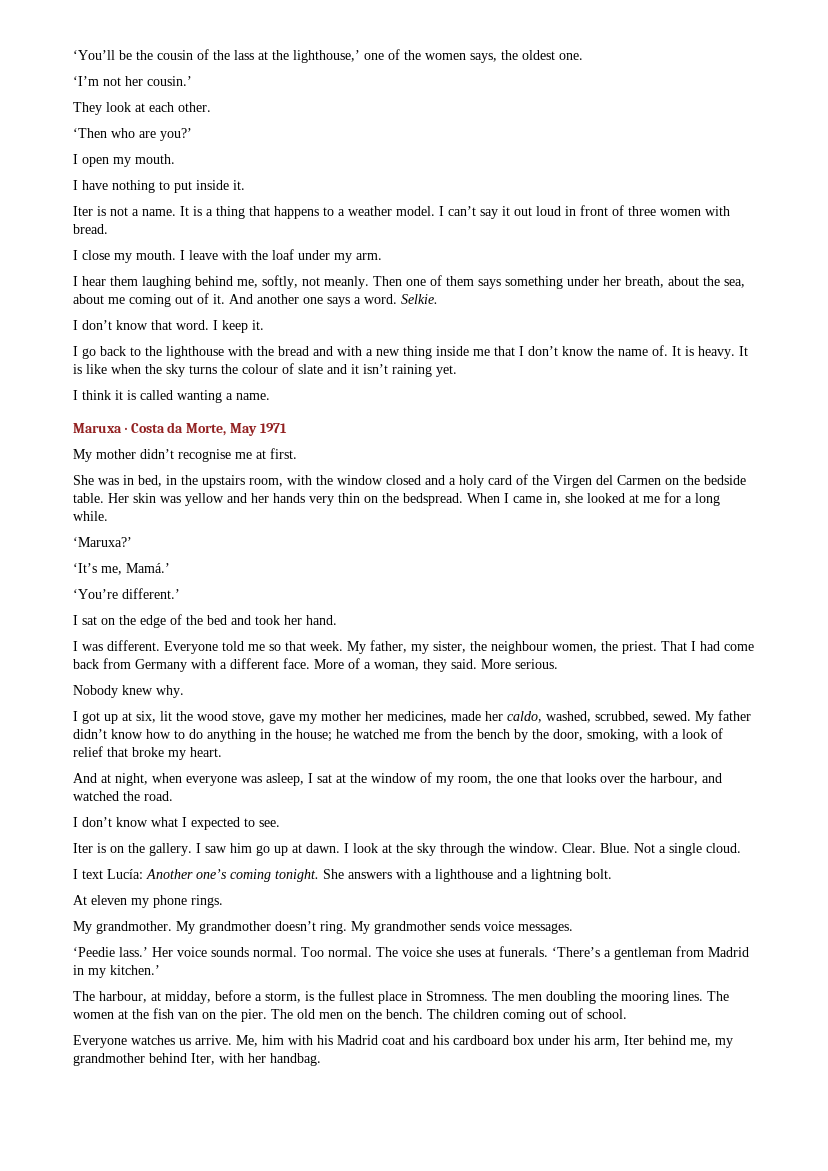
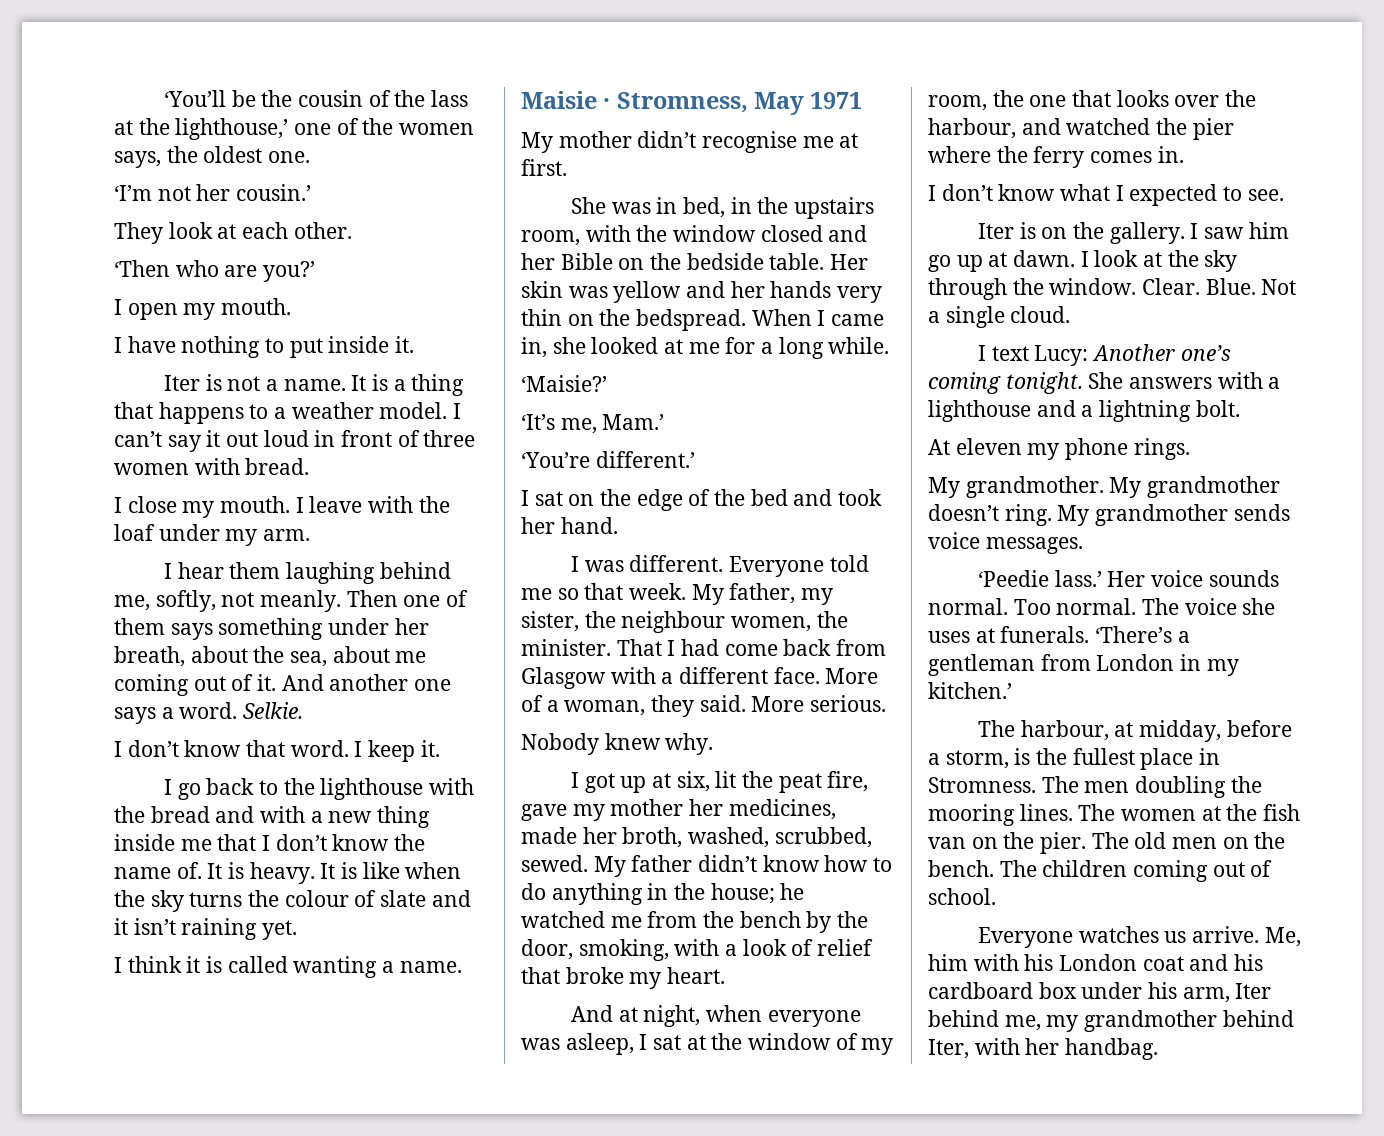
[73,422,227,436] Maruxa · Costa da Morte, -> [521,91,748,113] Maisie · Stromness,
[449,474,661,488] a holy card of the Virgen del Carmen -> [521,253,613,270] her Bible
[73,537,132,547] ‘Maruxa?’ -> [521,375,607,392] ‘Maisie?’
[126,563,170,573] Mamá.’ -> [602,414,665,430] Mam.’
[622,641,657,654] priest. -> [521,639,611,656] minister.
[135,659,187,672] Germany -> [521,667,606,689] Glasgow
[197,711,265,723] wood stove, -> [778,771,869,793] peat fire,
[507,711,542,723] caldo, -> [622,827,683,848] broth,
[144,791,173,801] road. -> [1192,118,1234,140] [928,146,1184,168] pier where the ferry comes in.
[107,869,143,879] Lucía: -> [1034,345,1089,366] Lucy:
[708,947,749,957] Madrid -> [1096,654,1175,671] London
[337,1035,378,1045] Madrid -> [1059,954,1138,971] London

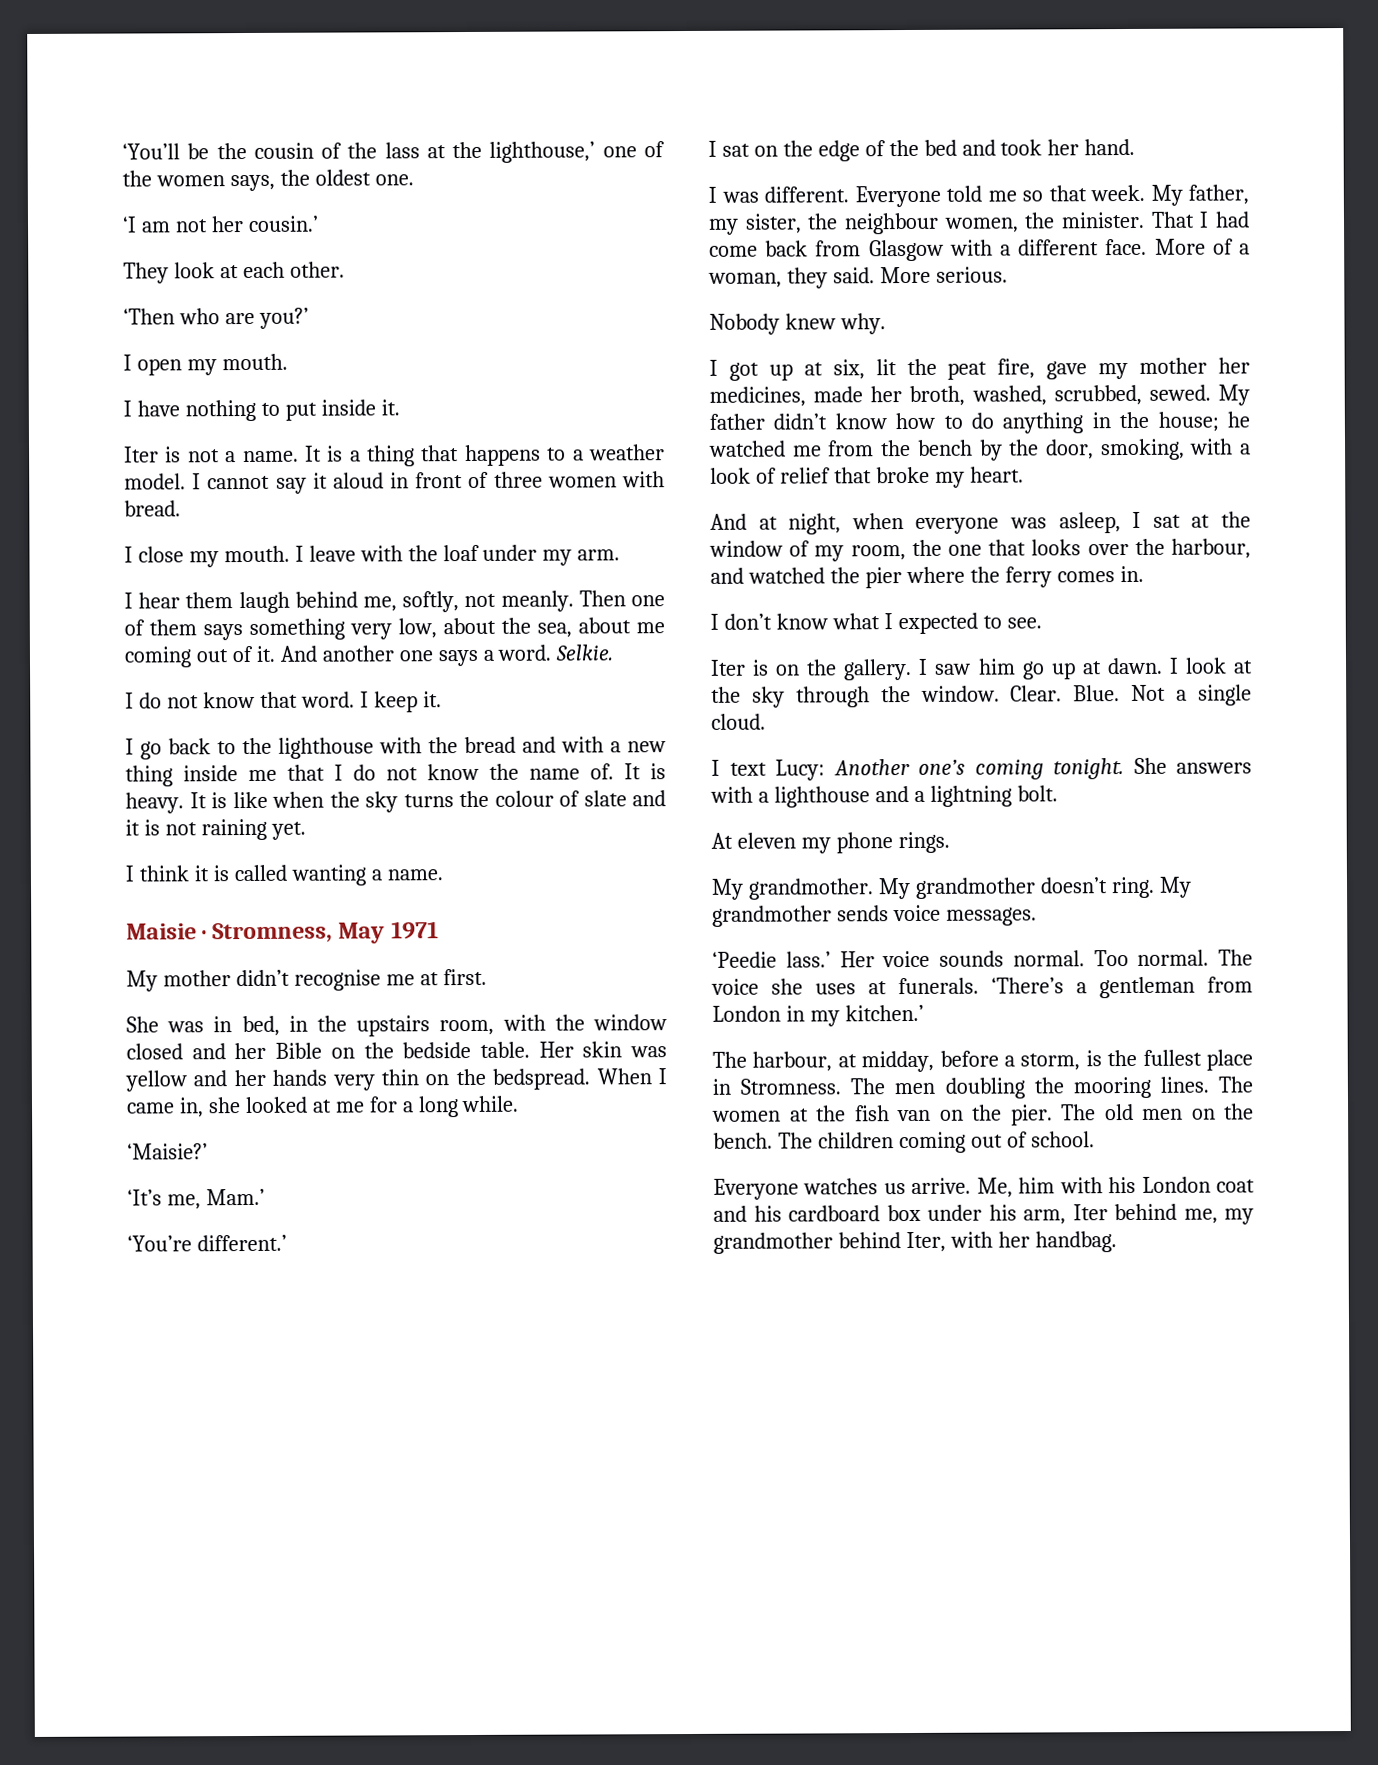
[114,185,152,201] ‘I’m -> [122,216,171,233] ‘I am
[114,431,162,447] can’t -> [207,475,271,490] cannot
[226,430,309,447] out loud -> [332,472,384,489] aloud
[286,562,376,584] laughing -> [238,591,290,614] laugh
[328,618,429,635] [114,646,185,667] under her breath, -> [350,618,437,640] very low,
[127,740,179,757] don’t -> [138,692,199,709] do not
[275,834,327,851] don’t -> [353,764,418,781] do not
[133,918,176,935] isn’t -> [143,819,197,836] is not

